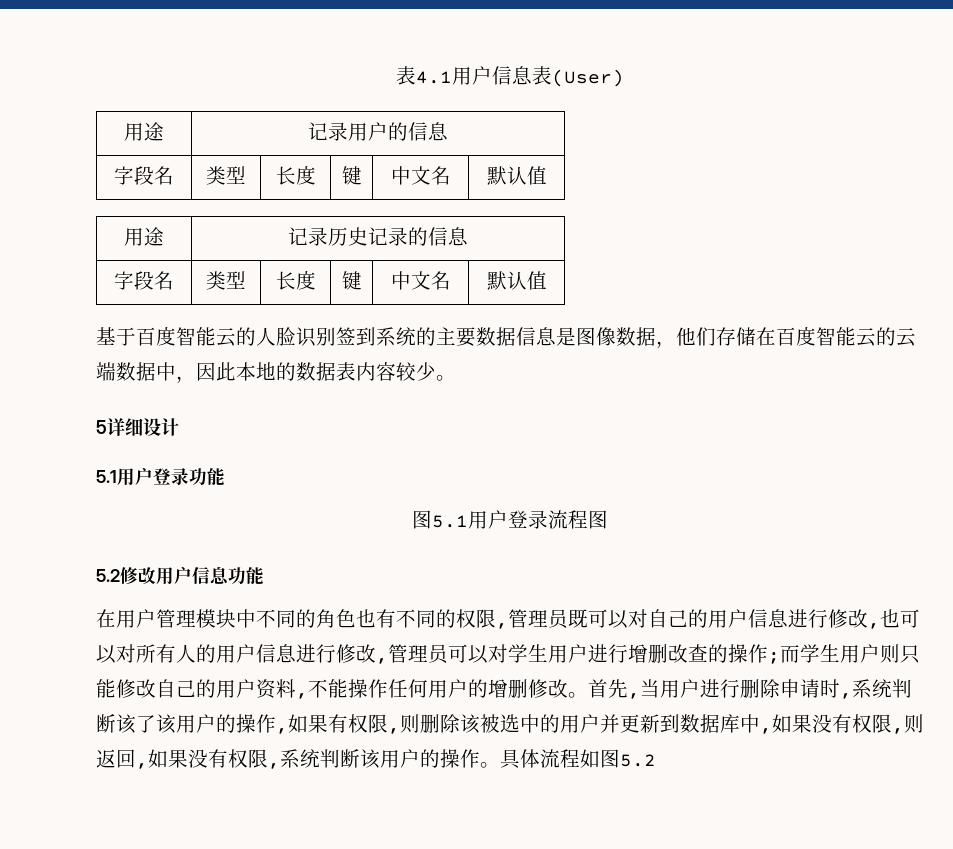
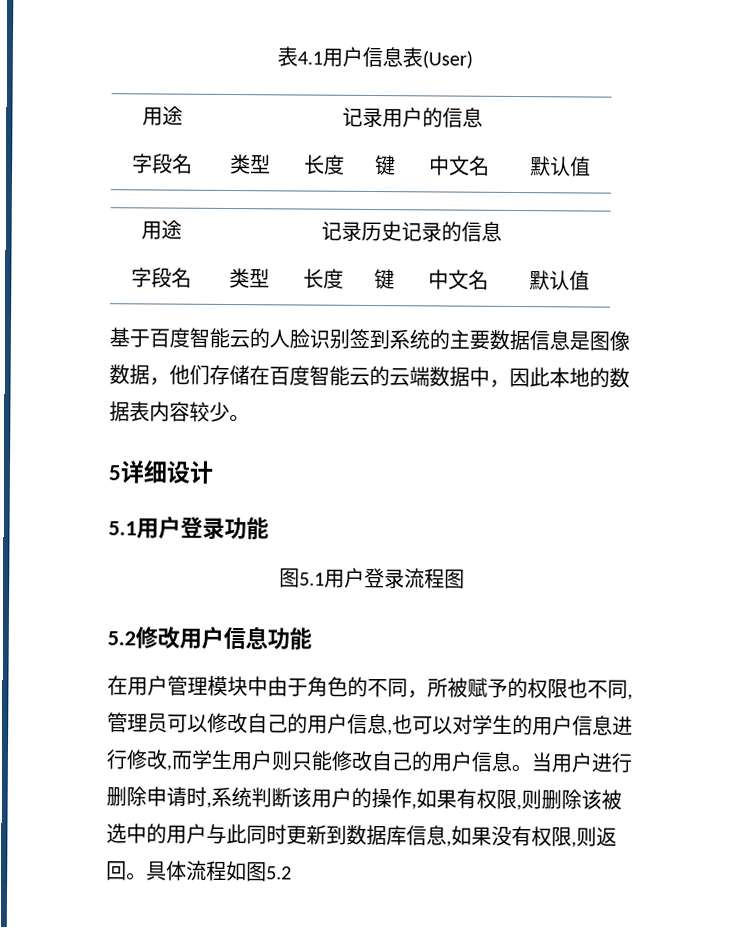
[256,609,920,629] [96,644,780,664] 不同的角色也有不同的权限,管理员既可以对自己的用户信息进行修改,也可以对所有人的用户信息进行修改,管理员可以对学生用户进行增删改查的操作; -> [267,676,633,700] [107,712,633,736] [106,749,172,771] 由于角色的不同，所被赋予的权限也不同,管理员可以修改自己的用户信息,也可以对学生的用户信息进行修改,
[256,679,640,699] 资料,不能操作任何用户的增删修改。首先, -> [471,751,532,773] 信息。
[136,714,176,734] 了该 -> (312, 797) none
[600,714,620,733] 并 -> [206,823,287,845] 与此同时
[740,714,760,733] 中 -> [406,825,447,846] 信息
[136,749,480,769] ,如果没有权限,系统判断该用户的操作 -> (127, 871) none

